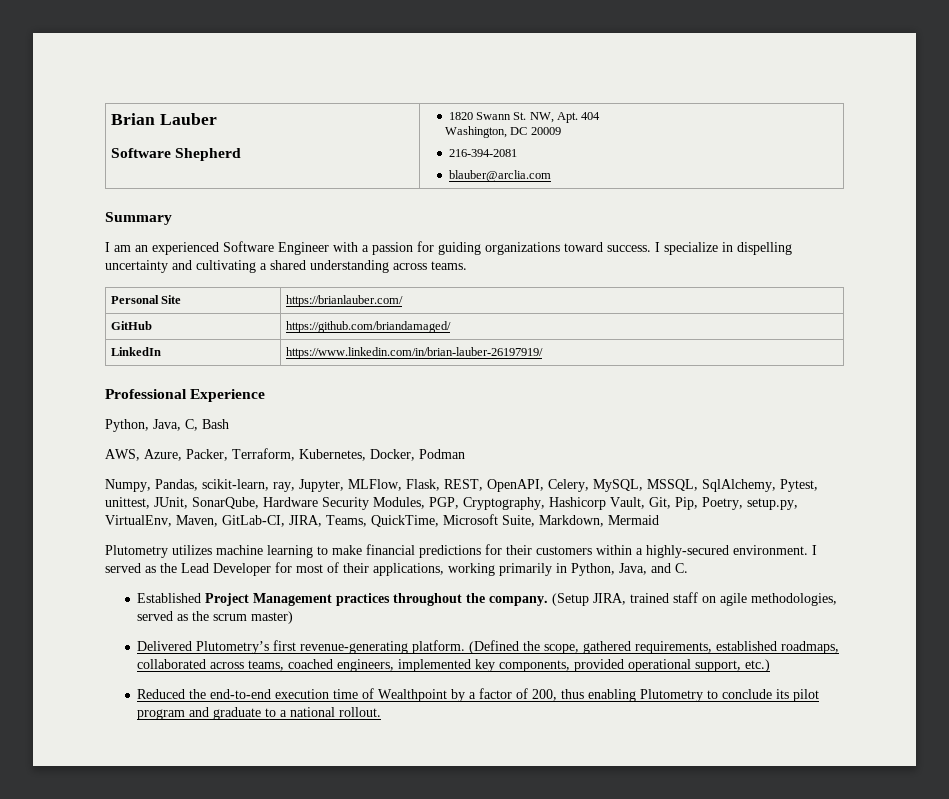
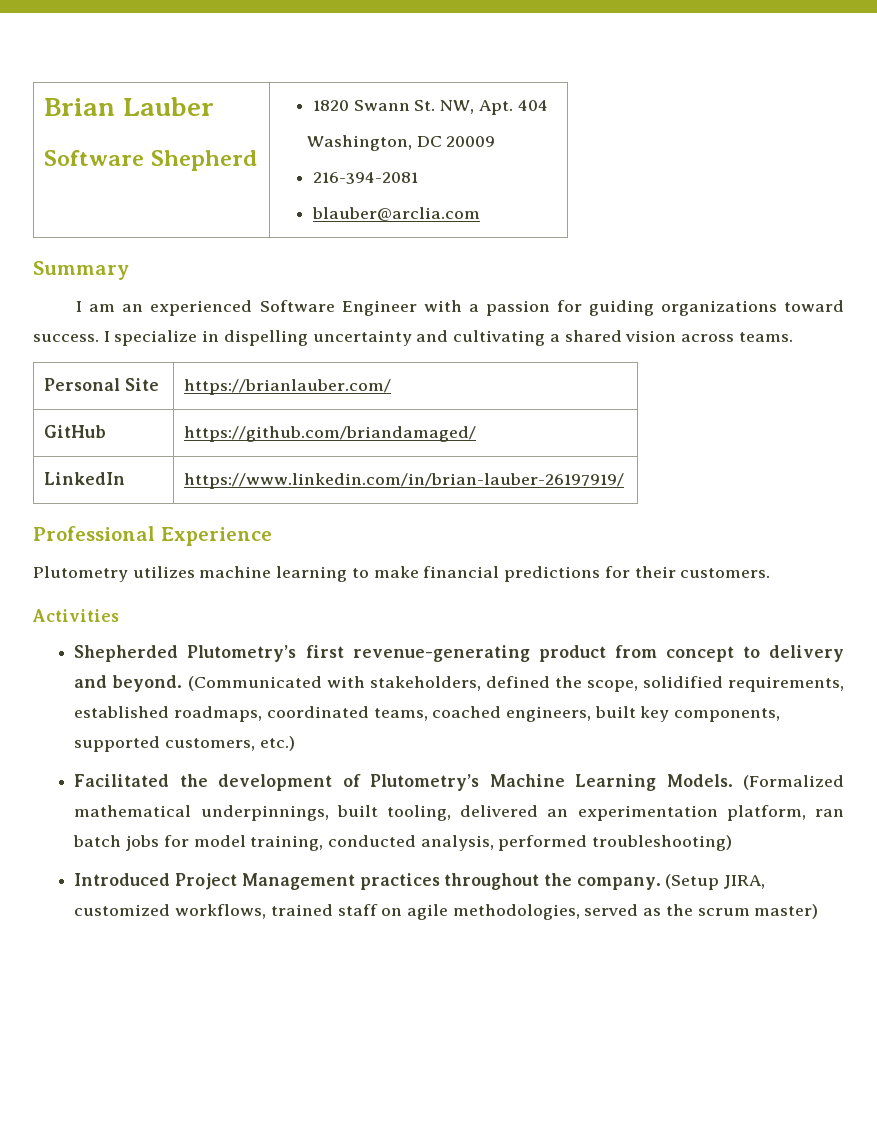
[310,260,389,273] understanding -> [625,330,677,342] vision
[105,419,229,432] [105,448,465,461] [105,479,818,492] [105,497,798,510] [105,514,659,527] // Python, Java, C, Bash // AWS, Azure, Packer, Terraform, Kubernetes, Docker, Podman // Numpy, Pandas, scikit-learn, ray, Jupyter, MLFlow, Flask, REST, OpenAPI, Celery, MySQL, MSSQL, SqlAlchemy, Pytest, unittest, JUnit, SonarQube, Hardware Security Modules, PGP, Cryptography, Hashicorp Vault, Git, Pip, Poetry, setup.py, VirtualEnv, Maven, GitLab-CI, JIRA, Teams, QuickTime, Microsoft Suite, Markdown, Mermaid -> (272, 536) none
[536,545,817,558] [105,562,688,576] [137,593,202,603] customers within a highly-secured environment. I served as the Lead Developer for most of their applications, working primarily in Python, Java, and C. // Established -> [680,568,771,578] [32,609,119,622] [74,645,845,662] [74,675,845,692] [74,706,781,722] [74,736,295,752] [74,774,845,791] [74,805,845,821] [73,835,733,851] [74,873,171,886] customers. // Activities // Shepherded Plutometry’s first revenue-generating product from concept to delivery and beyond. (Communicated with stakeholders, defined the scope, solidified requirements, established roadmaps, coordinated teams, coached engineers, built key components, supported customers, etc.) // Facilitated the development of Plutometry’s Machine Learning Models. (Formalized mathematical underpinnings, built tooling, delivered an experimentation platform, ran batch jobs for model training, conducted analysis, performed troubleshooting) // Introduced
(627, 599) none -> [74,904,267,919] customized workflows,
[137,640,840,654] [137,659,771,672] [137,688,820,702] [137,707,382,720] // Delivered Plutometry’s first revenue-generating platform. (Defined the scope, gathered requirements, established roadmaps, collaborated across teams, coached engineers, implemented key components, provided operational support, etc.) // Reduced the end-to-end execution time of Wealthpoint by a factor of 200, thus enabling Plutometry to conclude its pilot program and graduate to a national rollout. -> (819, 911) none

